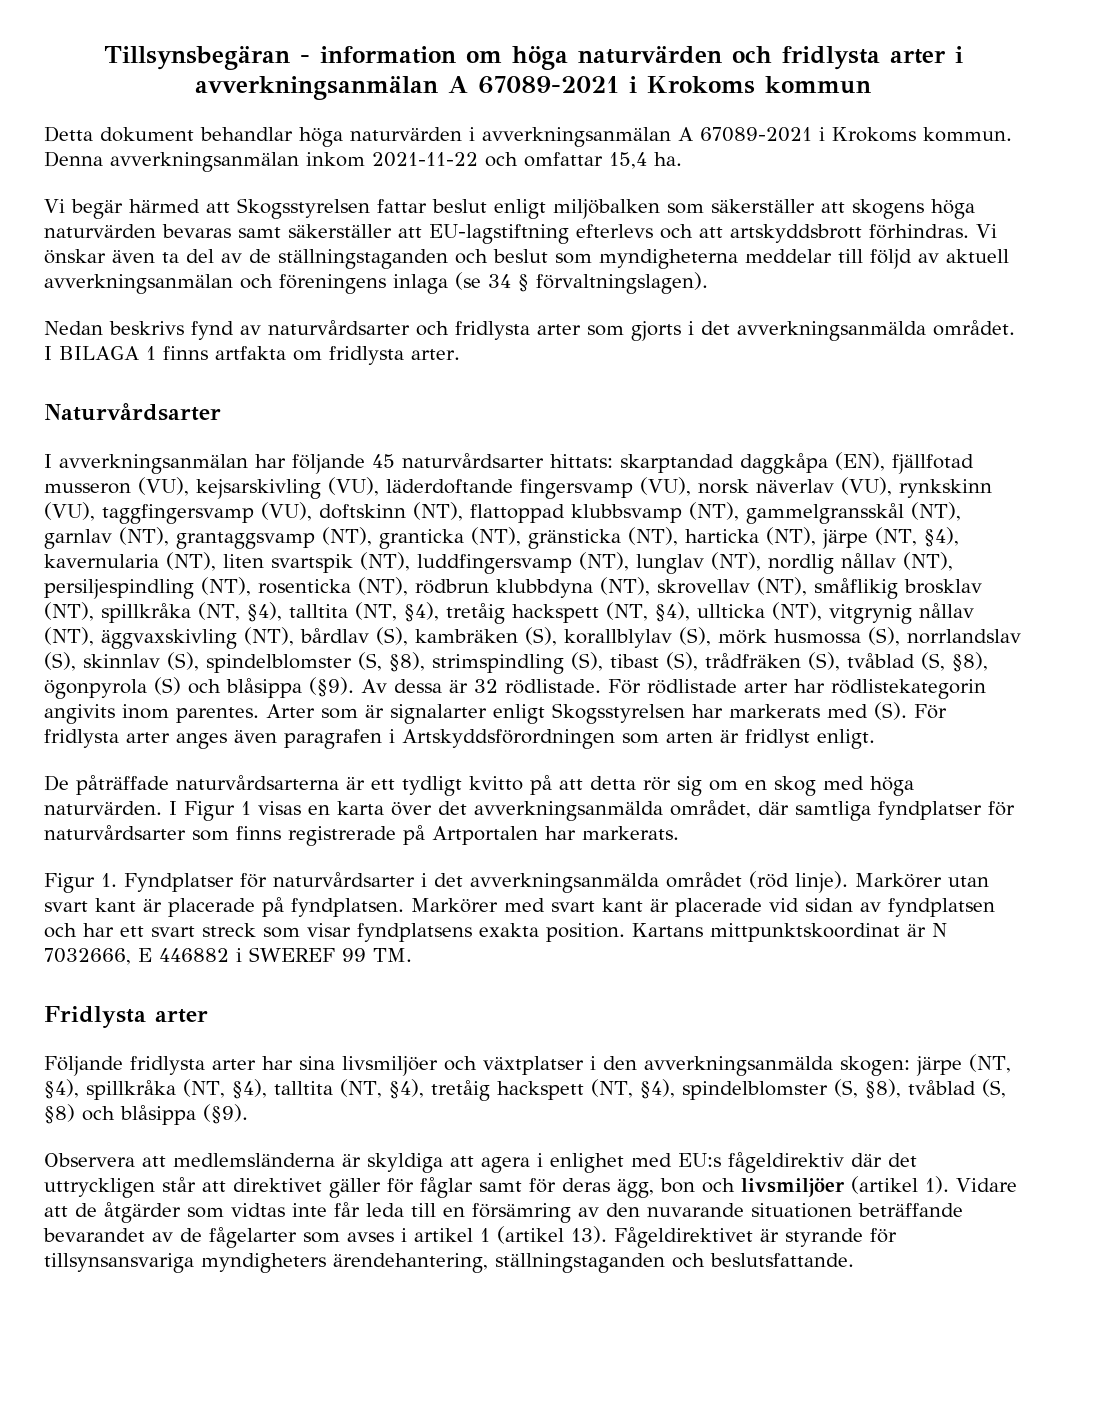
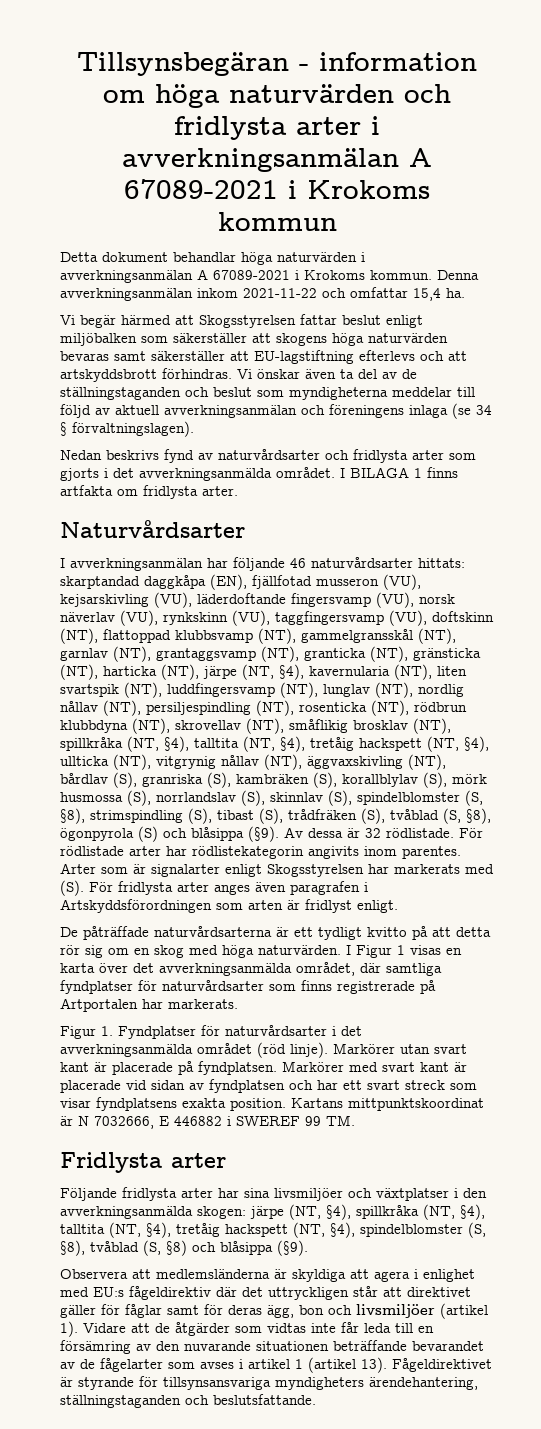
[372,454,395,468] 45 -> [290,558,306,568] 46
(408, 636) none -> [142,772,231,788] granriska (S),

